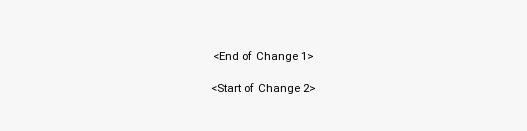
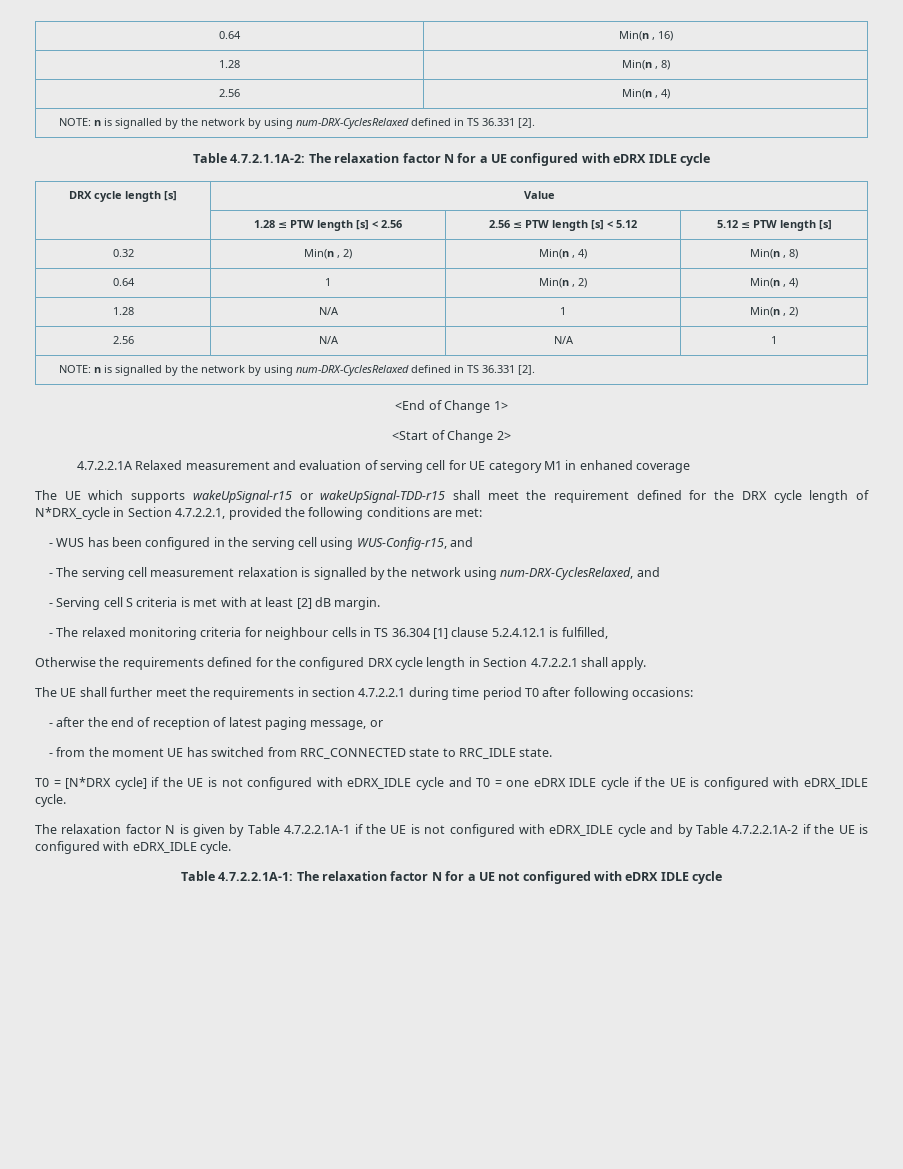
(213, 56) none -> [219,31,241,39] [618,31,673,41] [219,60,240,68] [621,60,670,70] [219,89,240,97] [621,89,670,99] [58,118,535,129] [193,153,710,166] [69,191,177,202] [523,191,555,199] [254,220,402,231] [488,220,637,231] [716,220,832,231] [112,249,134,257] [303,249,352,259] [539,249,587,259] [750,249,798,259] [112,278,135,286] [324,278,331,286] [539,278,587,288] [750,278,798,288] [112,307,134,315] [318,307,339,315] [560,307,566,315] [750,307,798,317] [112,336,134,344] [318,336,339,344] [553,336,574,344] [771,336,777,344] [58,365,535,376] 0.64 | Min(n , 16) // 1.28 | Min(n , 8) // 2.56 | Min(n , 4) // NOTE: n is signalled by the network by using num-DRX-CyclesRelaxed defined in TS 36.331 [2]. // Table 4.7.2.1.1A-2: The relaxation factor N for a UE configured with eDRX IDLE cycle // DRX cycle length [s] | Value // | 1.28 ≤ PTW length [s] < 2.56 | 2.56 ≤ PTW length [s] < 5.12 | 5.12 ≤ PTW length [s] // 0.32 | Min(n , 2) | Min(n , 4) | Min(n , 8) // 0.64 | 1 | Min(n , 2) | Min(n , 4) // 1.28 | N/A | 1 | Min(n , 2) // 2.56 | N/A | N/A | 1 // NOTE: n is signalled by the network by using num-DRX-CyclesRelaxed defined in TS 36.331 [2]. //
(316, 88) none -> [76,460,691,473] [35,490,870,503] [35,507,483,520] [48,537,474,550] [48,567,660,580] [48,597,381,610] [48,627,608,640] [35,657,647,670] [35,687,693,700] [48,717,383,730] [48,747,553,759] [35,777,869,790] [35,794,66,807] [35,824,868,837] [35,841,232,854] [180,871,723,884] // 4.7.2.2.1A Relaxed measurement and evaluation of serving cell for UE category M1 in enhaned coverage // The UE which supports wakeUpSignal-r15 or wakeUpSignal-TDD-r15 shall meet the requirement defined for the DRX cycle length of N*DRX_cycle in Section 4.7.2.2.1, provided the following conditions are met: // - WUS has been configured in the serving cell using WUS-Config-r15, and // - The serving cell measurement relaxation is signalled by the network using num-DRX-CyclesRelaxed, and // - Serving cell S criteria is met with at least [2] dB margin. // - The relaxed monitoring criteria for neighbour cells in TS 36.304 [1] clause 5.2.4.12.1 is fulfilled, // Otherwise the requirements defined for the configured DRX cycle length in Section 4.7.2.2.1 shall apply. // The UE shall further meet the requirements in section 4.7.2.2.1 during time period T0 after following occasions: // - after the end of reception of latest paging message, or // - from the moment UE has switched from RRC_CONNECTED state to RRC_IDLE state. // T0 = [N*DRX cycle] if the UE is not configured with eDRX_IDLE cycle and T0 = one eDRX IDLE cycle if the UE is configured with eDRX_IDLE cycle. // The relaxation factor N is given by Table 4.7.2.2.1A-1 if the UE is not configured with eDRX_IDLE cycle and by Table 4.7.2.2.1A-2 if the UE is configured with eDRX_IDLE cycle. // Table 4.7.2.2.1A-1: The relaxation factor N for a UE not configured with eDRX IDLE cycle

